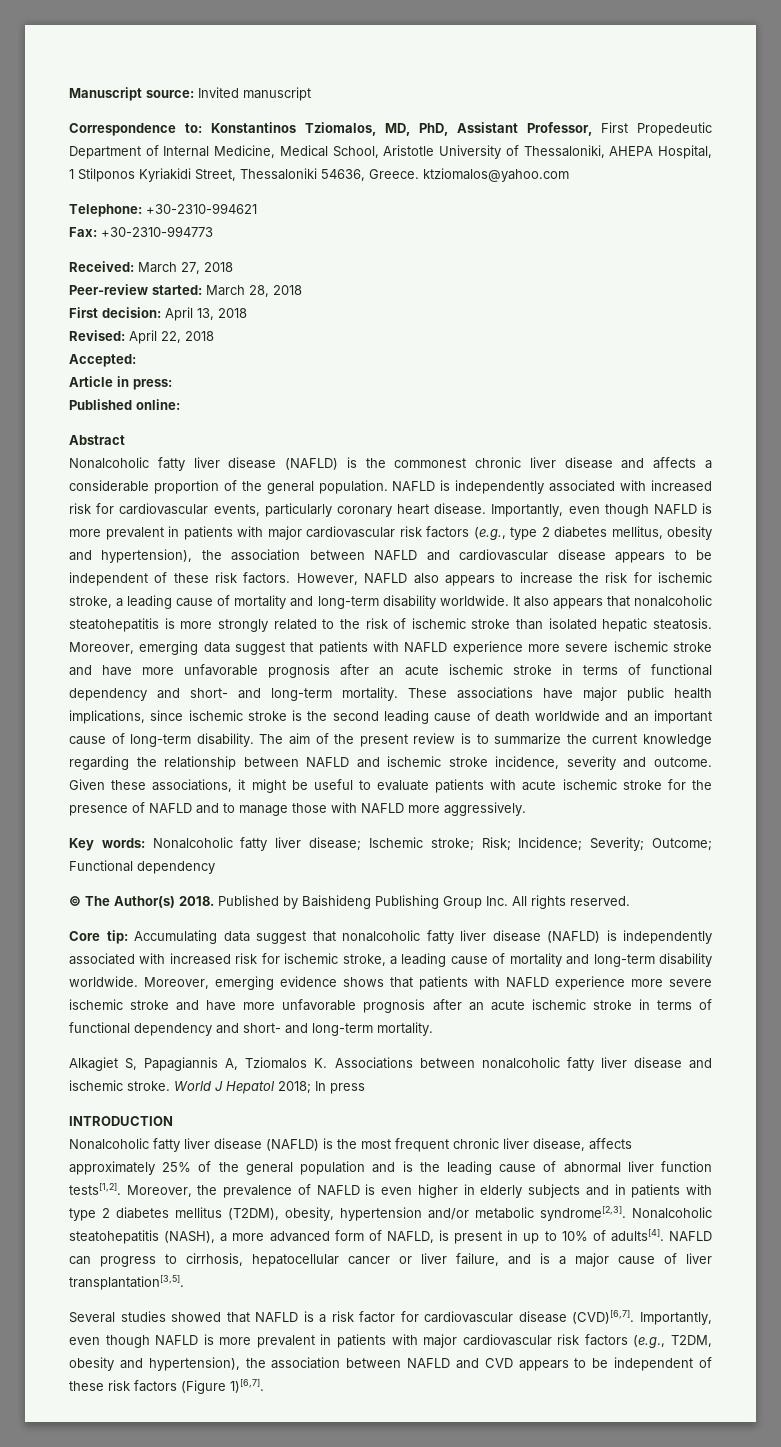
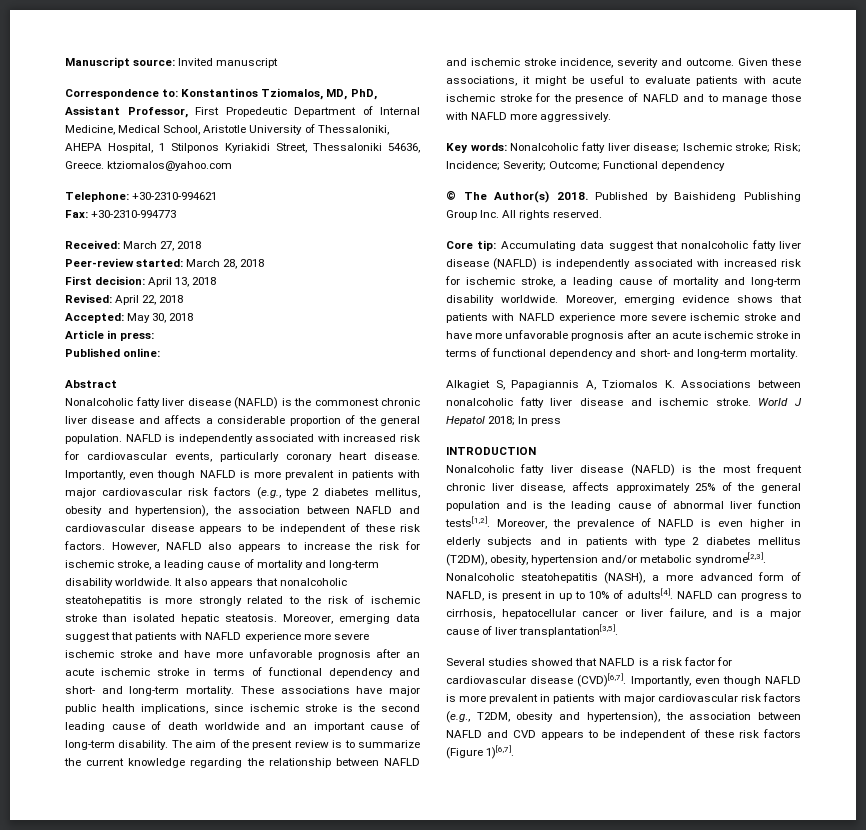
(136, 360) none -> [127,313,194,323] May 30, 2018

